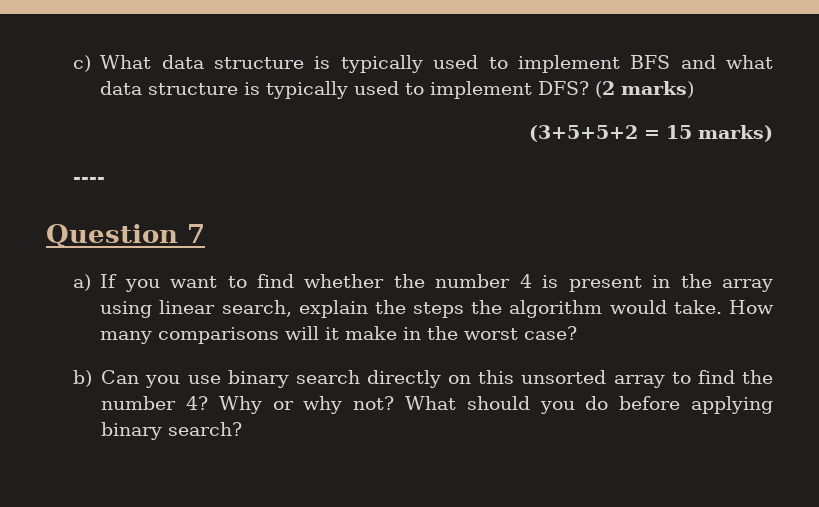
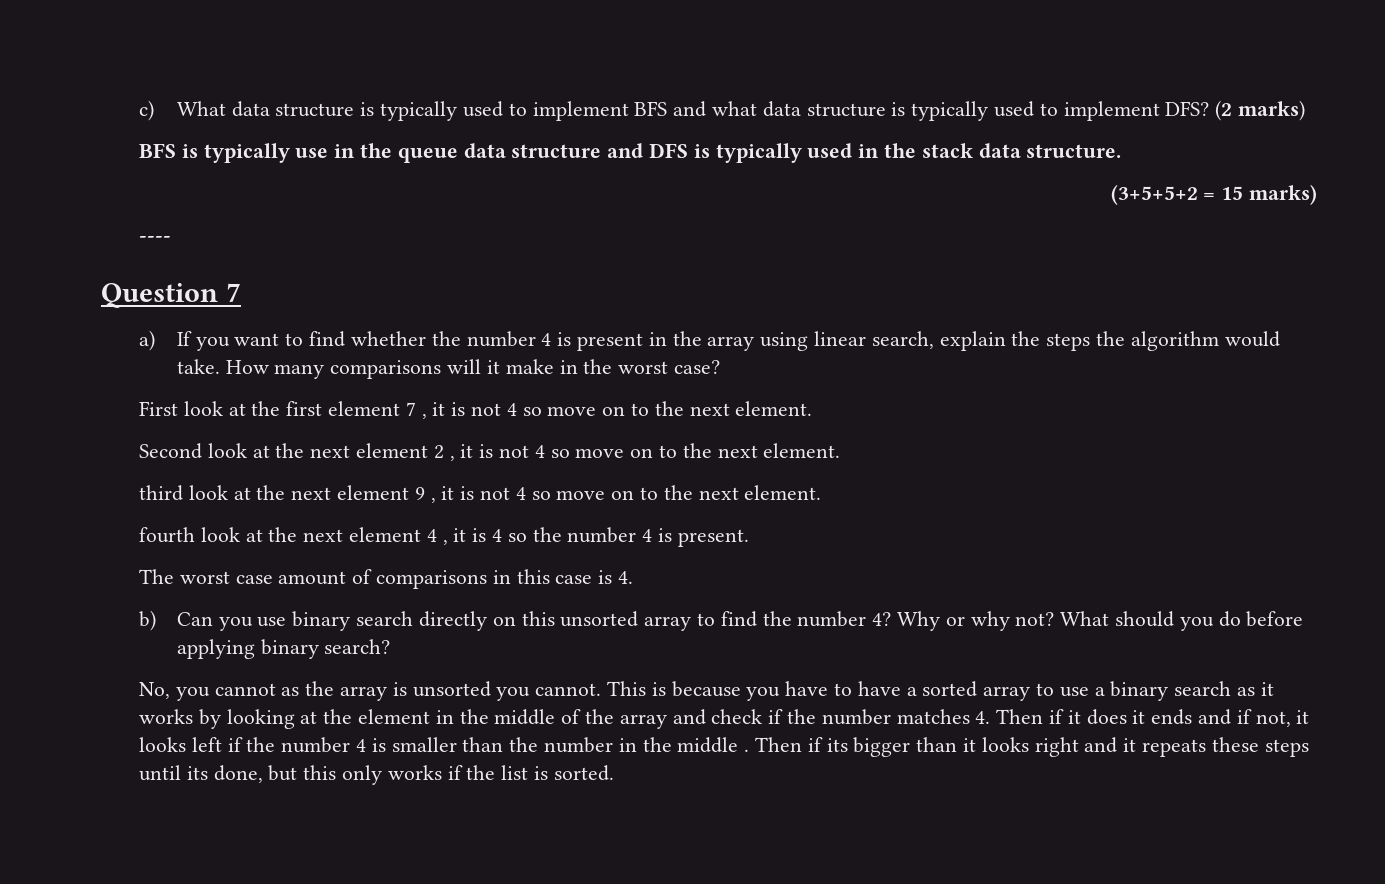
(695, 89) none -> [138,143,1122,163] // BFS is typically use in the queue data structure and DFS is typically used in the stack data structure.
(578, 333) none -> [138,401,813,419] [138,443,841,461] [138,485,822,503] [138,527,749,547] [138,569,633,589] // First look at the first element 7 , it is not 4 so move on to the next element. // Second look at the next element 2 , it is not 4 so move on to the next element. // third look at the next element 9 , it is not 4 so move on to the next element. // fourth look at the next element 4 , it is 4 so the number 4 is present. // The worst case amount of comparisons in this case is 4.
(243, 429) none -> [138,681,1274,701] [138,709,1310,729] [138,737,1309,757] [138,765,614,785] // No, you cannot as the array is unsorted you cannot. This is because you have to have a sorted array to use a binary search as it works by looking at the element in the middle of the array and check if the number matches 4. Then if it does it ends and if not, it looks left if the number 4 is smaller than the number in the middle . Then if its bigger than it looks right and it repeats these steps until its done, but this only works if the list is sorted.

